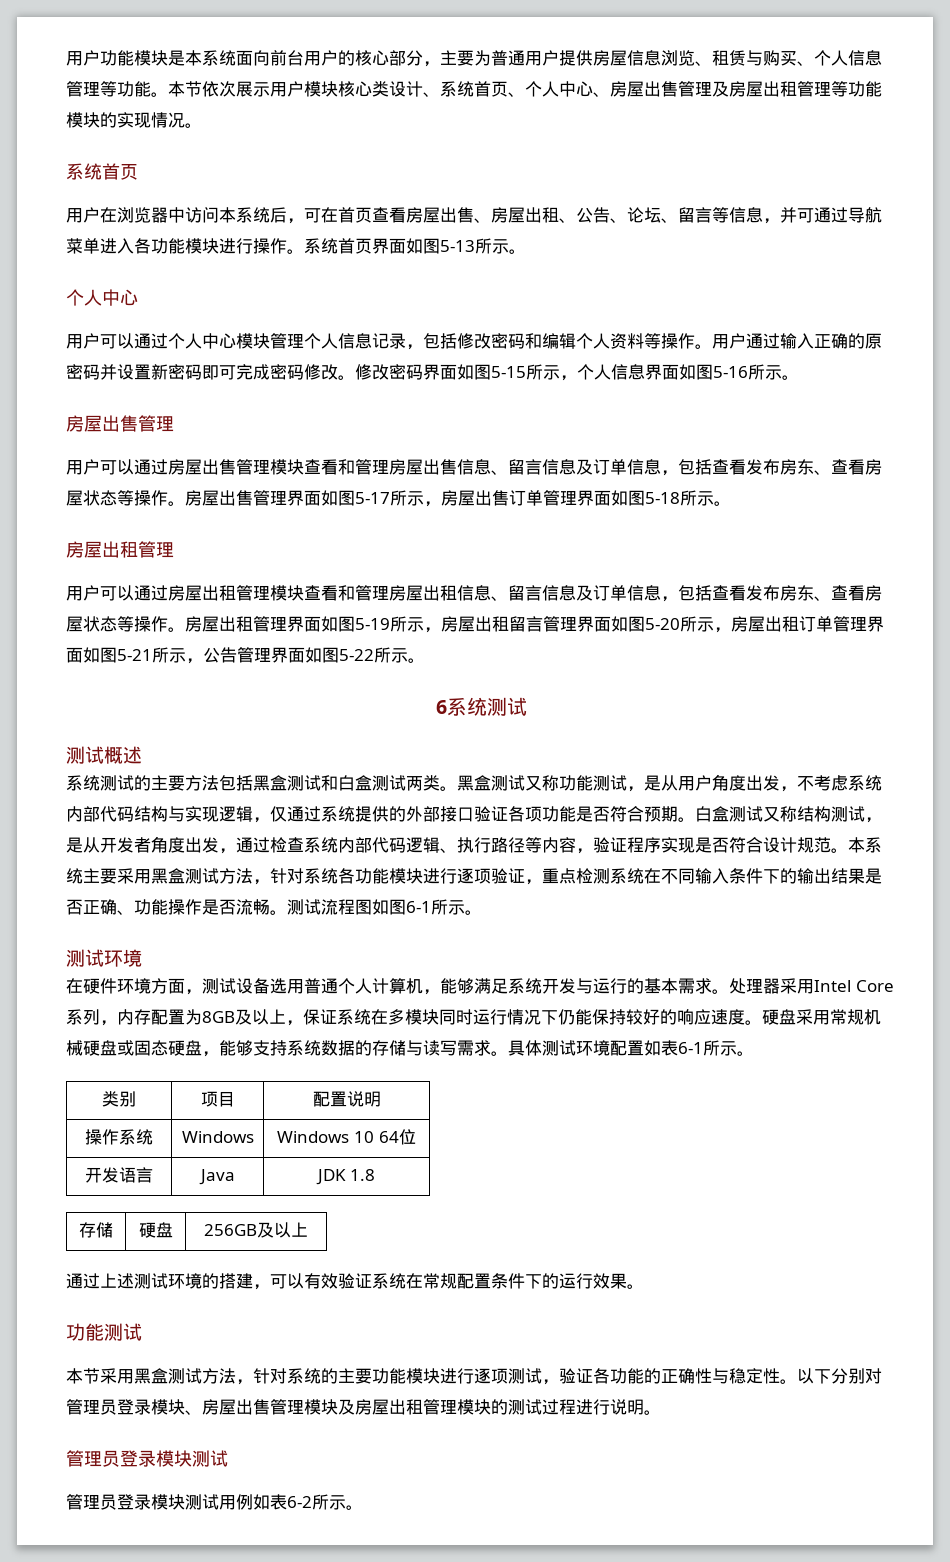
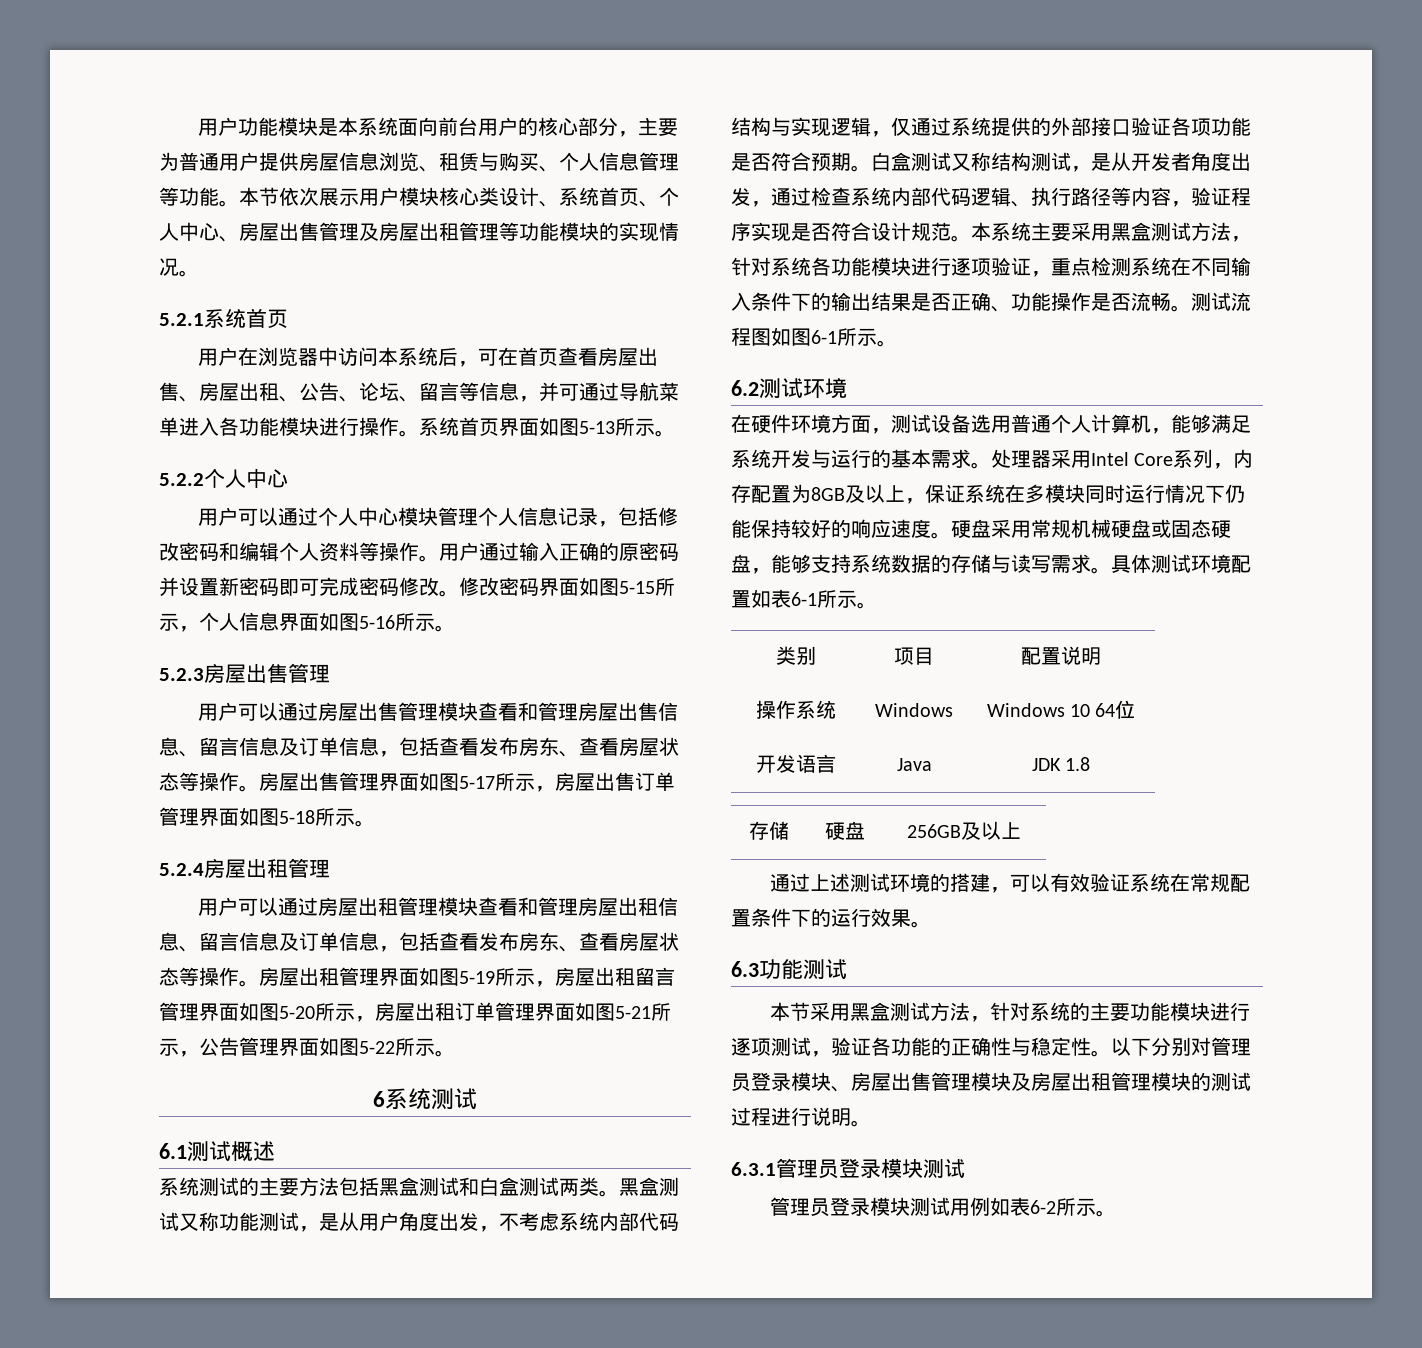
(202, 125) none -> [159,313,204,326] 5.2.1
(526, 251) none -> [159,473,204,486] 5.2.2
(799, 377) none -> [159,668,204,681] 5.2.3
(731, 503) none -> [159,863,204,876] 5.2.4
(527, 706) none -> [159,1143,187,1159] 6.1
(482, 912) none -> [731,380,759,396] 6.2
(644, 1286) none -> [731,961,759,977] 6.3
(661, 1412) none -> [731,1162,776,1176] 6.3.1

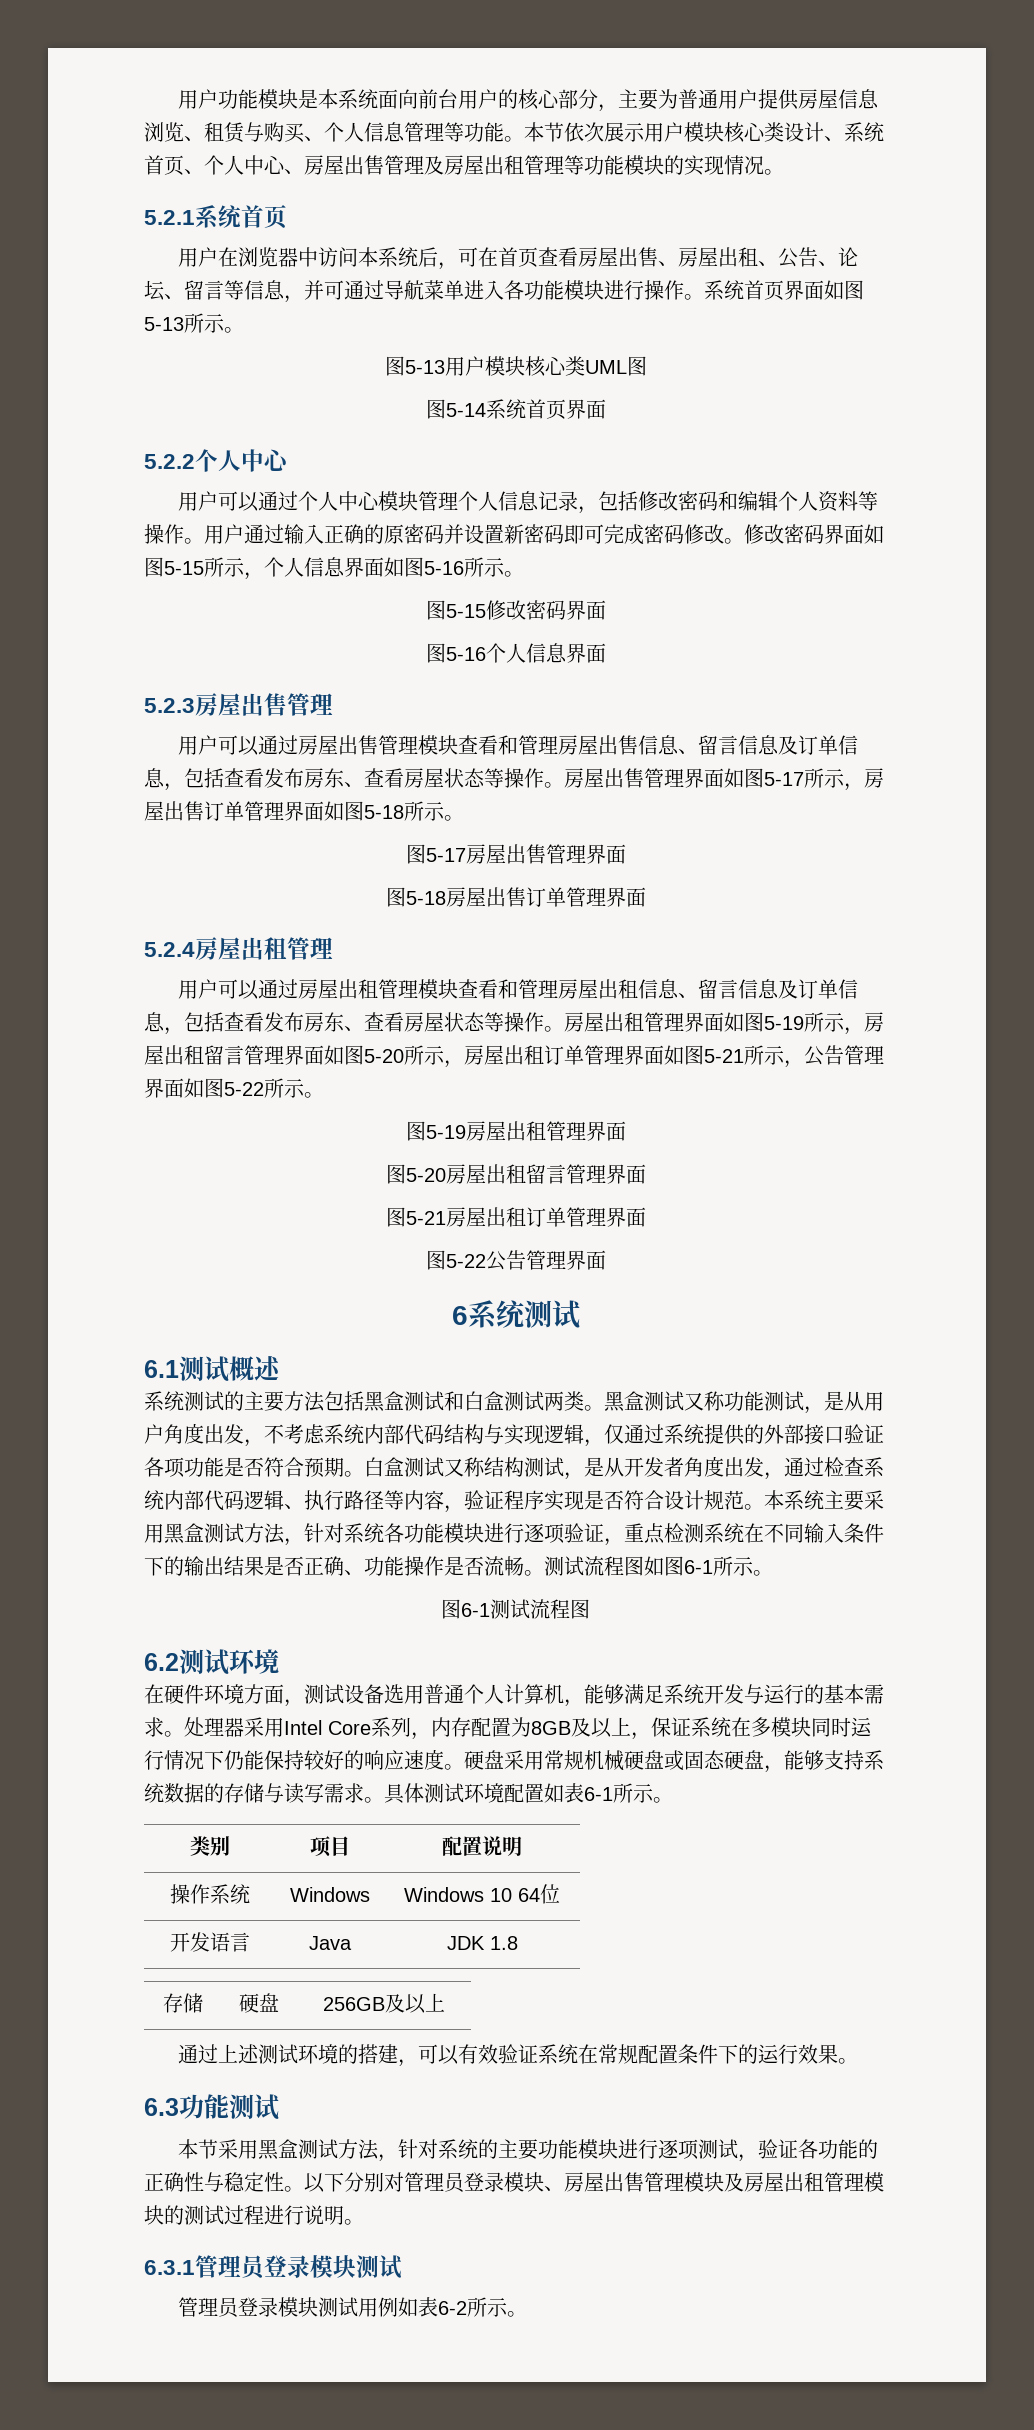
(675, 433) none -> [384,356,647,377] [425,399,606,419] // 图5-13用户模块核心类UML图 // 图5-14系统首页界面
(455, 628) none -> [425,600,606,620] [425,643,606,663] // 图5-15修改密码界面 // 图5-16个人信息界面
(375, 823) none -> [405,844,626,864] [385,887,646,907] // 图5-17房屋出售管理界面 // 图5-18房屋出售订单管理界面
(455, 1053) none -> [405,1121,626,1141] [385,1164,646,1184] [385,1207,646,1227] [425,1250,606,1271] // 图5-19房屋出租管理界面 // 图5-20房屋出租留言管理界面 // 图5-21房屋出租订单管理界面 // 图5-22公告管理界面
(897, 343) none -> [441,1599,590,1619] // 图6-1测试流程图

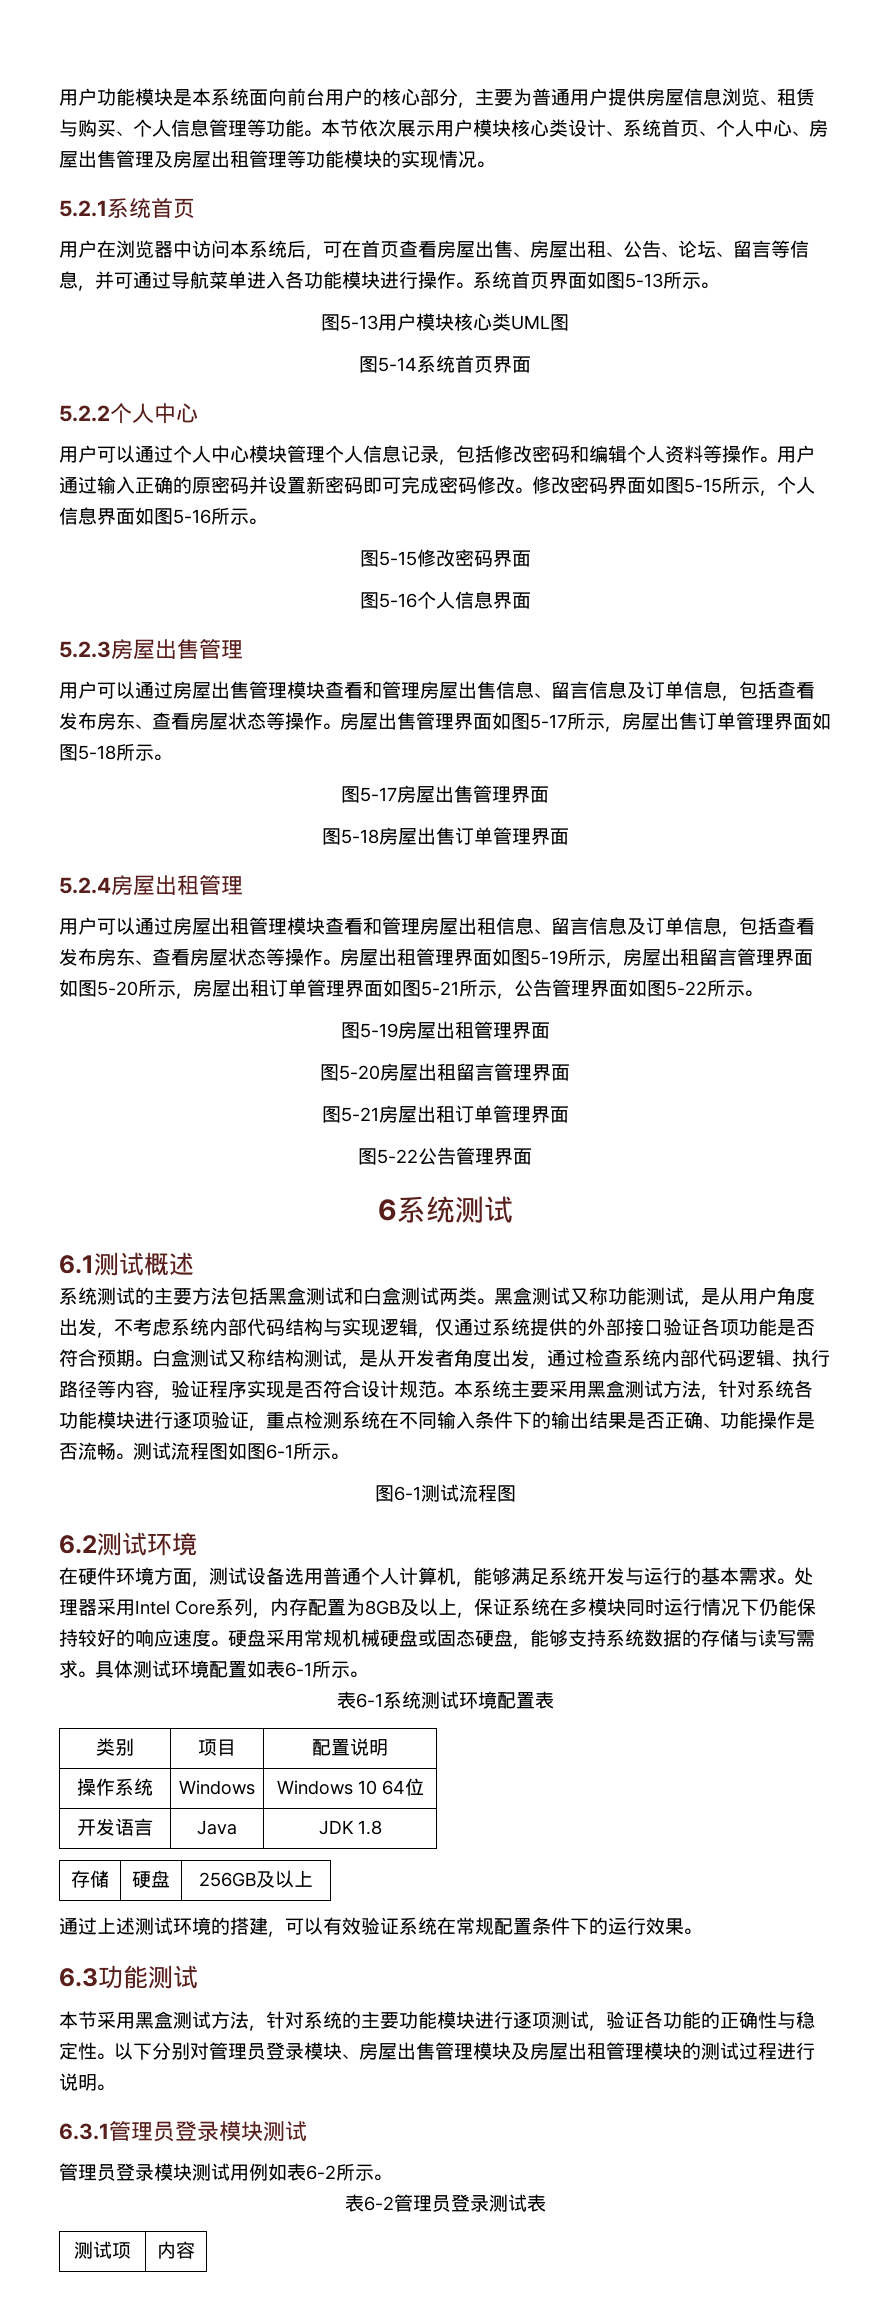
(673, 1800) none -> [336,1691,554,1709] // 表6-1系统测试环境配置表
(528, 2314) none -> [344,2194,546,2212] [74,2241,131,2259] [157,2241,195,2259] // 表6-2管理员登录测试表 // 测试项 | 内容

